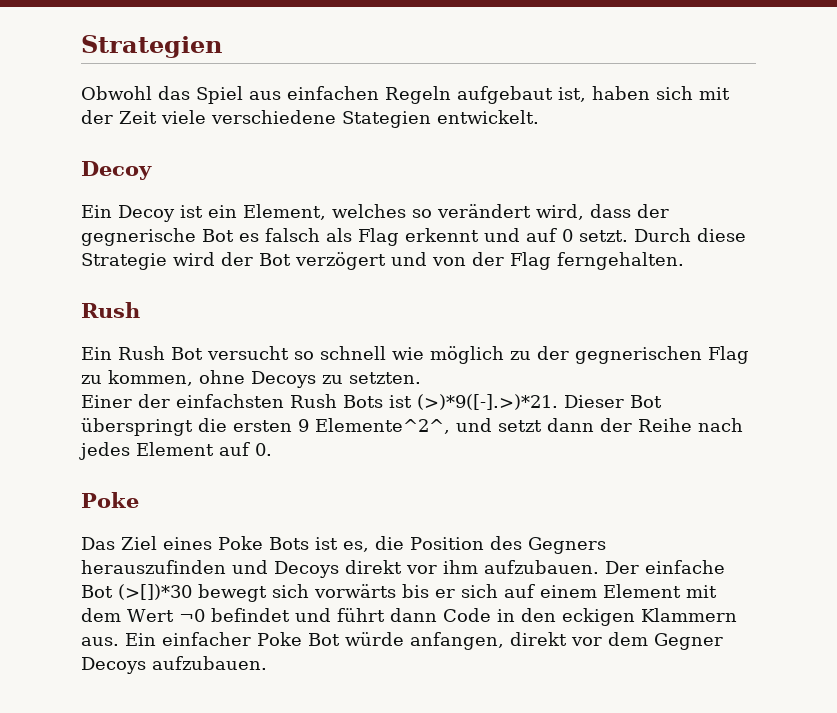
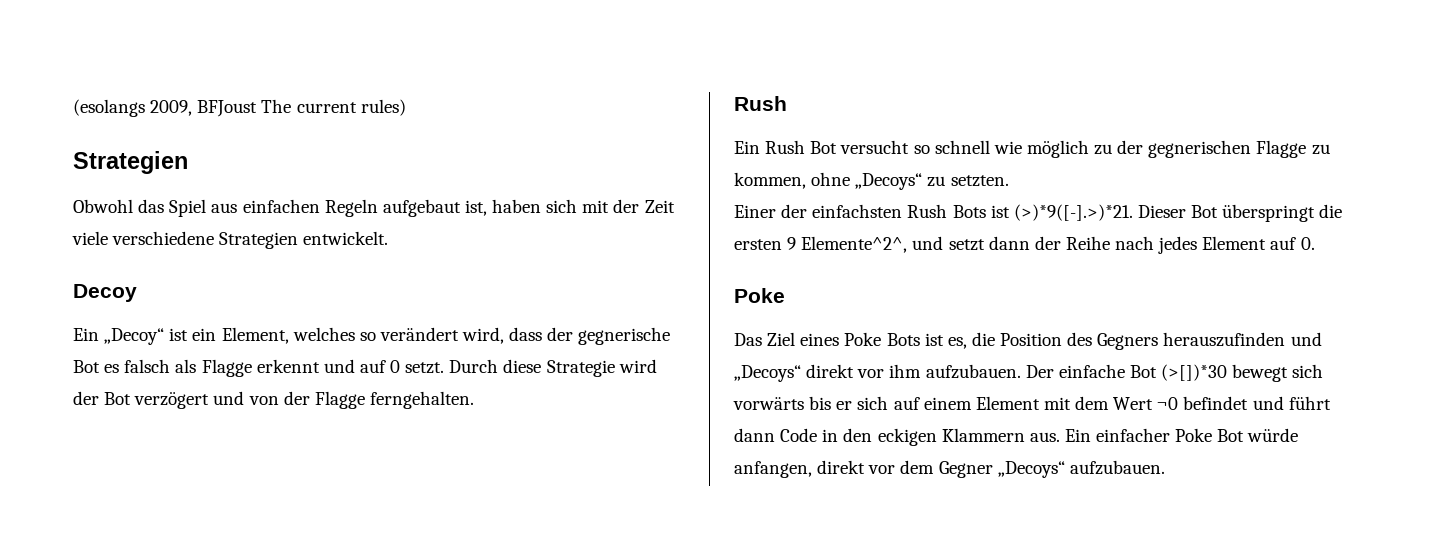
(81, 46) none -> [73,99,406,117] (esolangs 2009, BFJoust The current rules) //
[342,111,431,128] Stategien -> [219,232,299,249] Strategien
[118,205,175,222] Decoy -> [104,328,165,345] „Decoy“
[358,228,399,246] Flag -> [201,359,252,377] Flagge
[510,252,551,270] Flag -> [314,391,365,409] Flagge
[708,346,749,364] Flag -> [1256,140,1307,158] Flagge
[251,371,316,388] Decoys -> [855,173,923,190] „Decoys“
[274,561,339,578] Decoys -> [734,365,801,382] „Decoys“
[81,657,146,674] Decoys -> [997,461,1065,478] „Decoys“

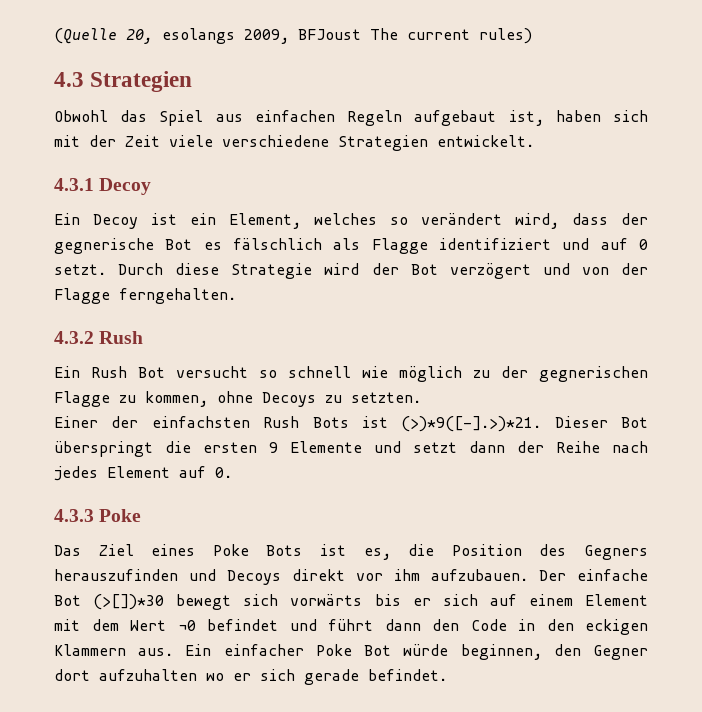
[73,99,145,117] (esolangs -> [54,28,235,44] (Quelle 20, esolangs
(406, 107) none -> [54,72,84,87] 4.3
(389, 238) none -> [54,178,94,191] 4.3.1
[104,328,165,345] „Decoy“ -> [93,214,138,229] Decoy
[124,359,171,373] falsch -> [233,238,322,250] fälschlich
[256,359,320,373] erkennt -> [438,238,551,250] identifiziert
(474, 400) none -> [54,331,94,344] 4.3.2
[855,173,923,190] „Decoys“ -> [262,392,316,407] Decoys
[801,236,908,253] Elemente^2^, -> [290,441,362,453] Elemente
(1315, 243) none -> [54,509,94,522] 4.3.3
[734,365,801,382] „Decoys“ -> [227,570,281,585] Decoys
(775, 435) none -> [432,619,459,631] den
[734,460,1165,478] anfangen, direkt vor dem Gegner „Decoys“ aufzubauen. -> [460,644,648,660] [54,669,447,685] beginnen, den Gegner dort aufzuhalten wo er sich gerade befindet.

